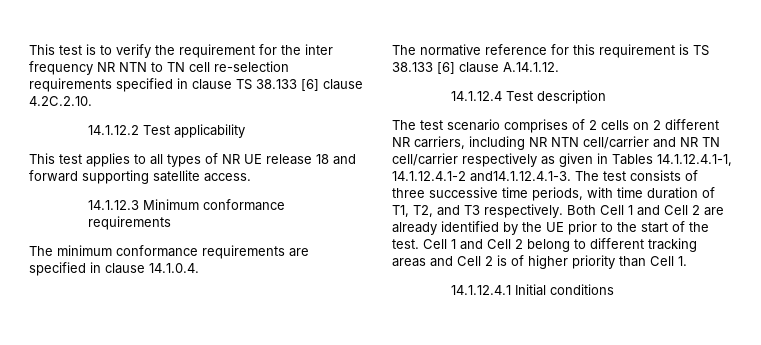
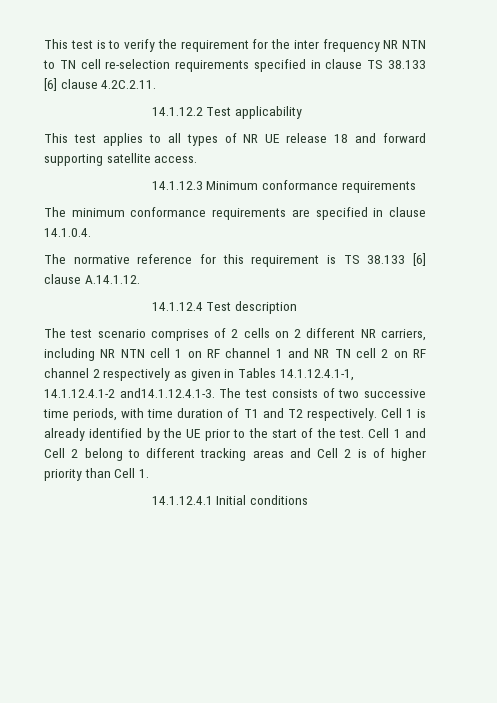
[29,96,92,106] 4.2C.2.10. -> [101,80,157,89] 4.2C.2.11.
[583,136,720,149] [392,153,458,166] cell/carrier and NR TN cell/carrier -> [150,348,426,358] [44,368,100,378] cell 1 on RF channel 1 and NR TN cell 2 on RF channel 2
[392,188,425,198] three -> [338,389,360,398] two
[392,204,724,218] T1, T2, and T3 respectively. Both Cell 1 and Cell 2 are -> [243,408,426,421] T1 and T2 respectively. Cell 1 is

